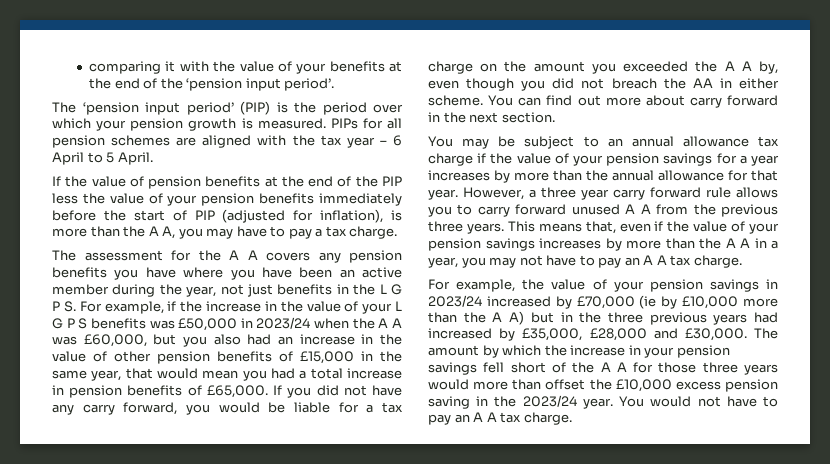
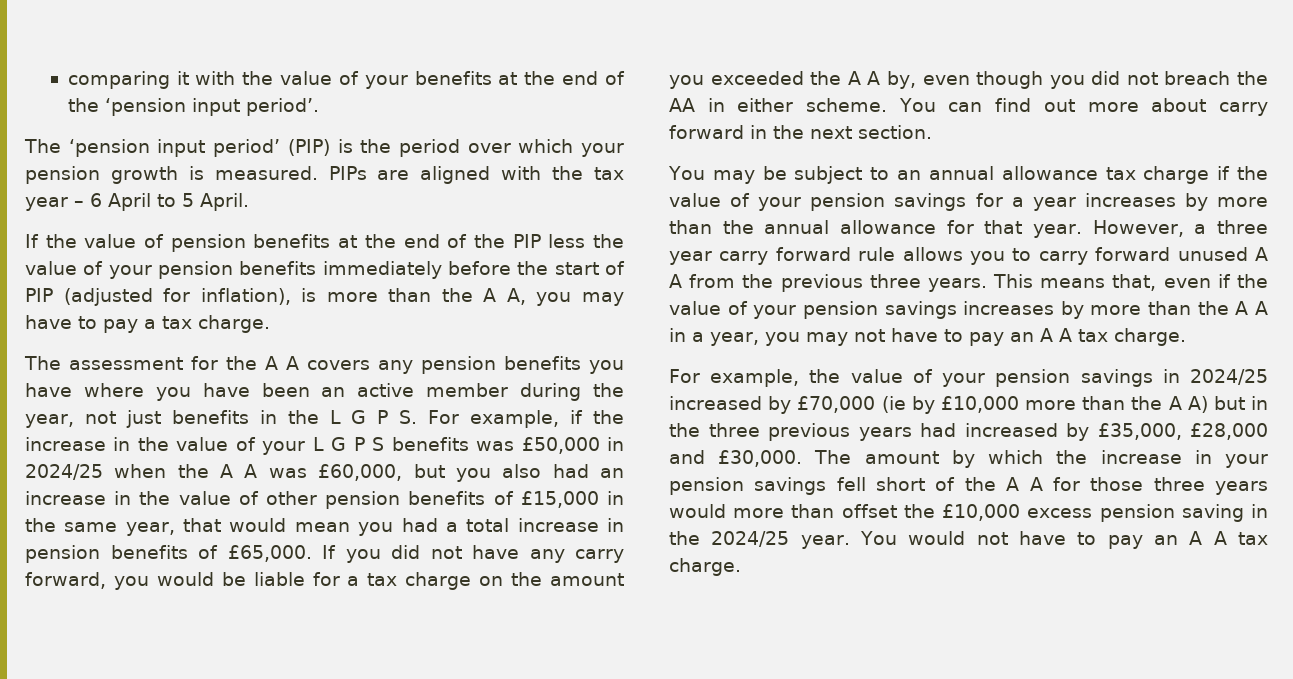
[362,118,402,129] [52,135,171,148] for all pension schemes -> (367, 173) none
[256,317,311,329] 2023/24 -> [25,464,103,480] 2024/25
[428,295,482,307] 2023/24 -> [1190,369,1268,385] 2024/25
[522,395,577,407] 2023/24 -> [711,531,790,547] 2024/25

